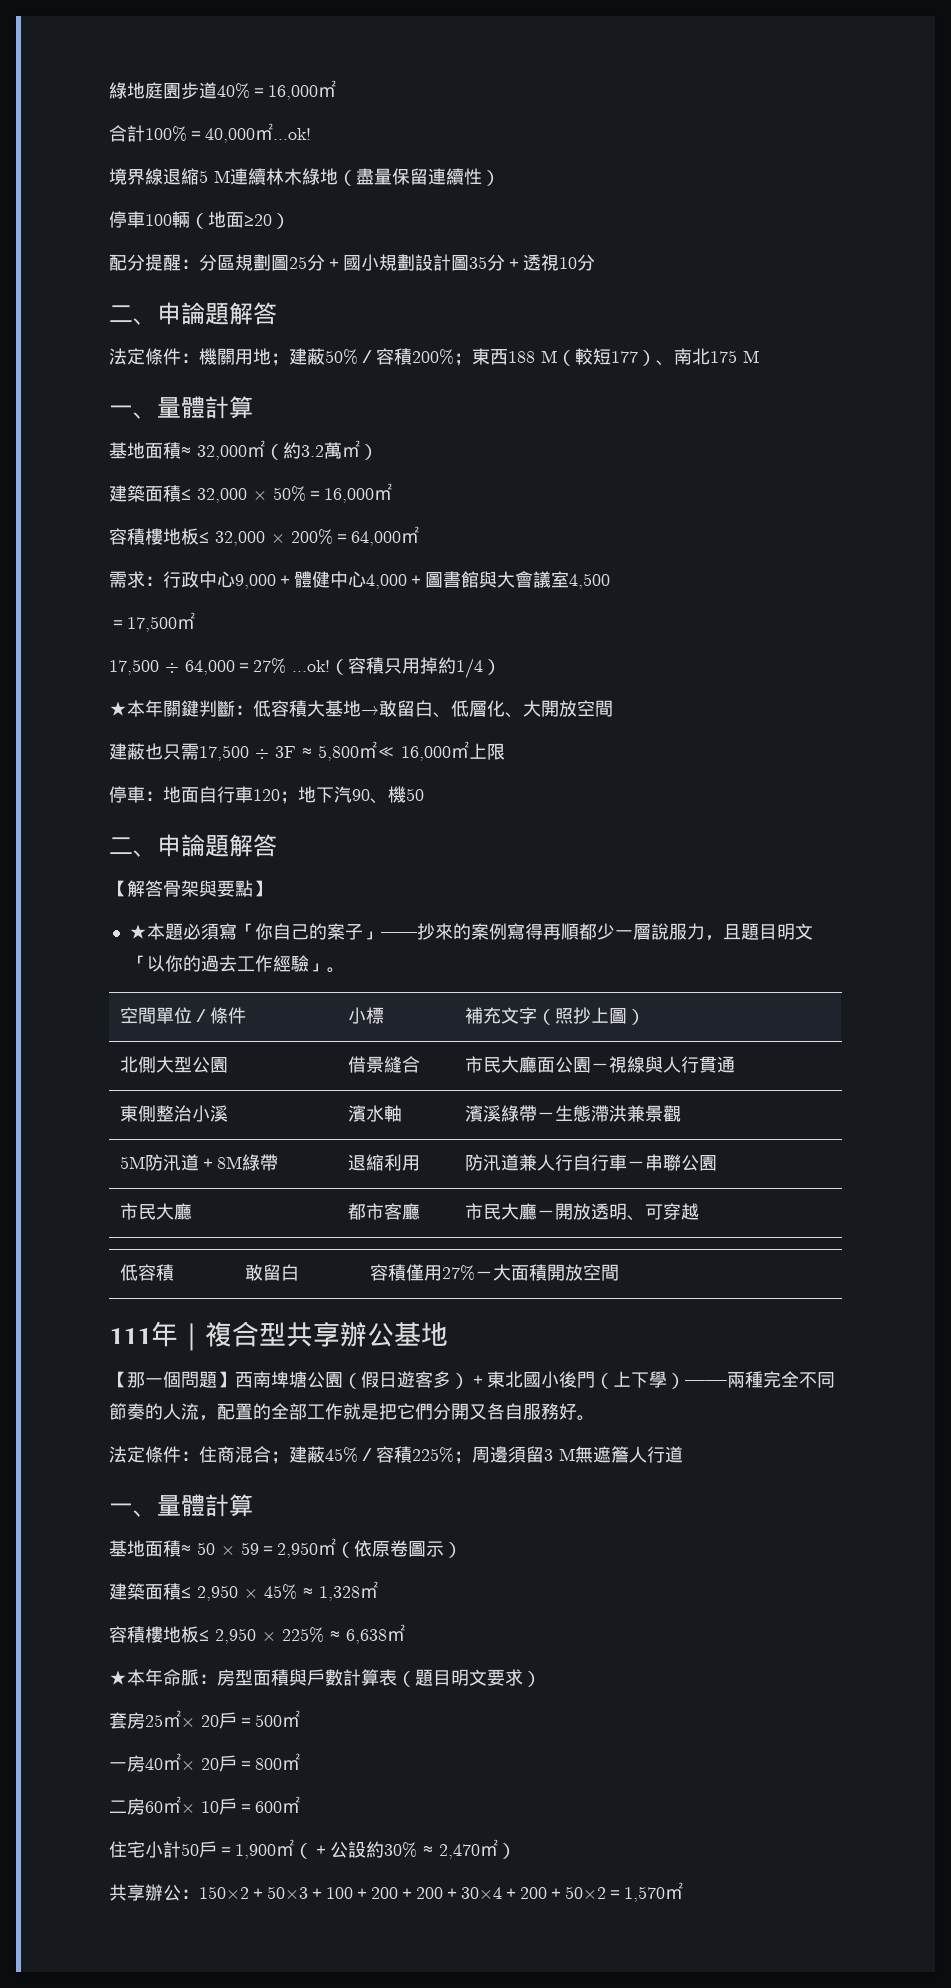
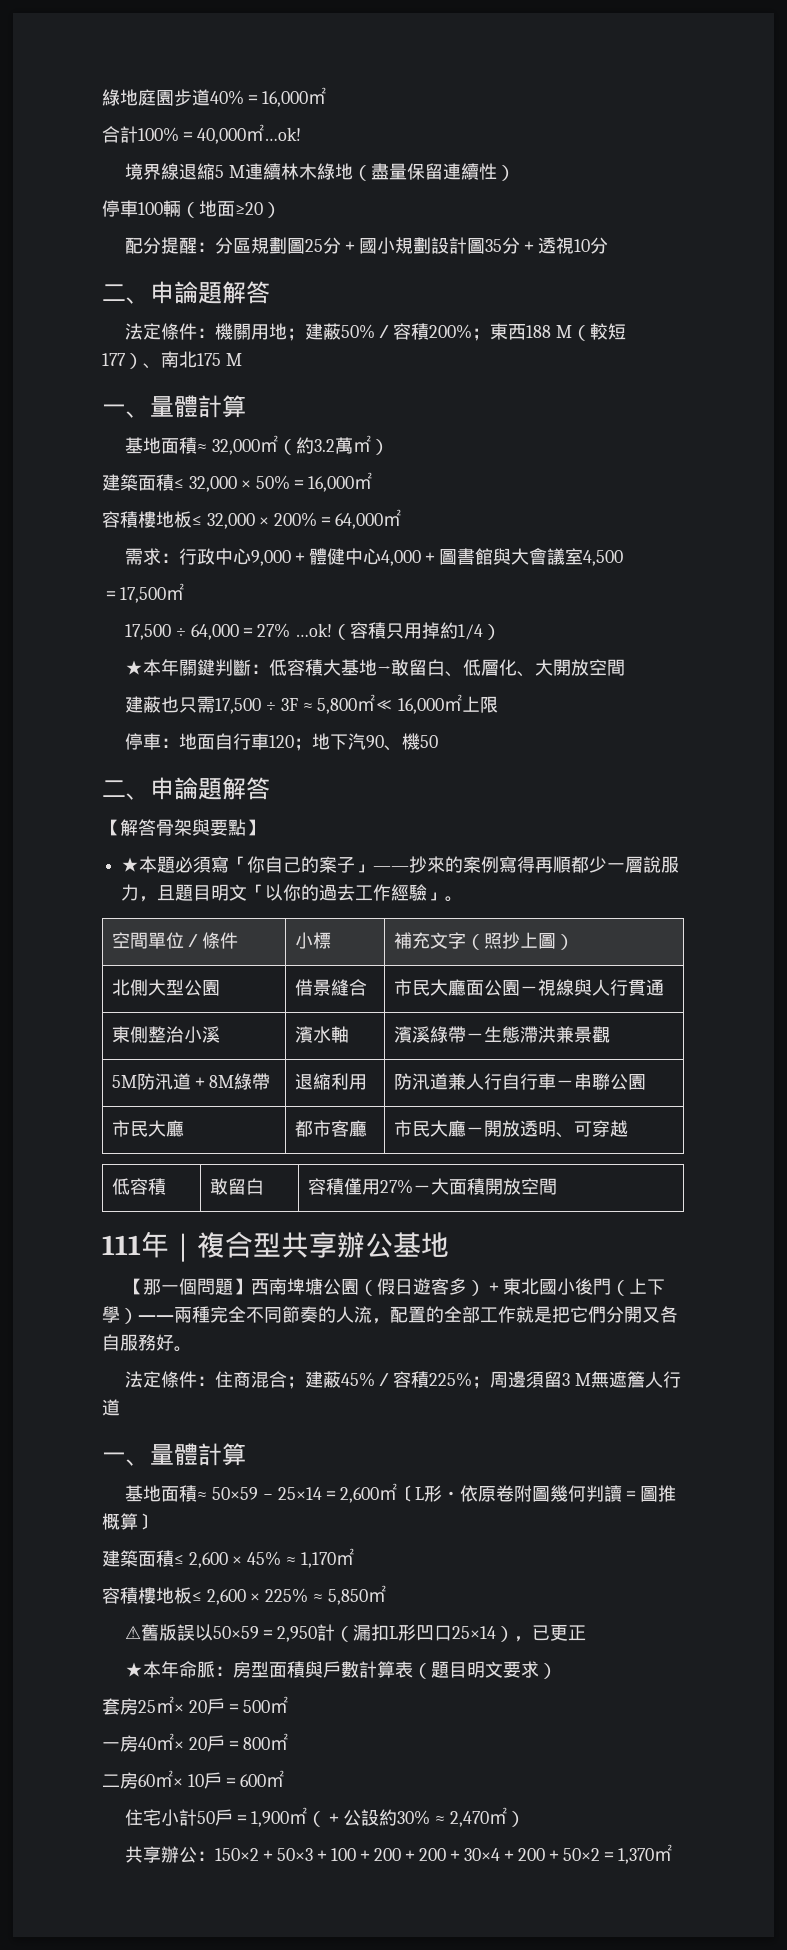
[197,1538,462,1558] [109,1583,238,1601] 50 × 59＝2,950㎡（依原卷圖示） // 建築面積≤ 2,950 -> [212,1483,676,1503] [102,1513,156,1530] [102,1550,228,1568] 50×59 − 25×14＝2,600㎡〔L形・依原卷附圖幾何判讀＝圖推概算〕 // 建築面積≤ 2,600
[319,1581,378,1601] [109,1626,256,1644] 1,328㎡ // 容積樓地板≤ 2,950 -> [300,1548,354,1568] [102,1587,246,1605] 1,170㎡ // 容積樓地板≤ 2,600
[346,1624,405,1644] 6,638㎡ -> [327,1585,386,1605] [125,1624,587,1642] 5,850㎡ // ⚠舊版誤以50×59＝2,950計（漏扣L形凹口25×14），已更正
[624,1886,665,1902] 1,570 -> [618,1848,655,1864] 1,370

